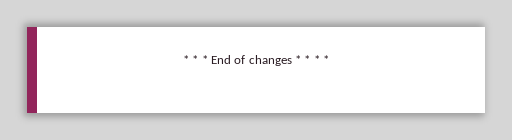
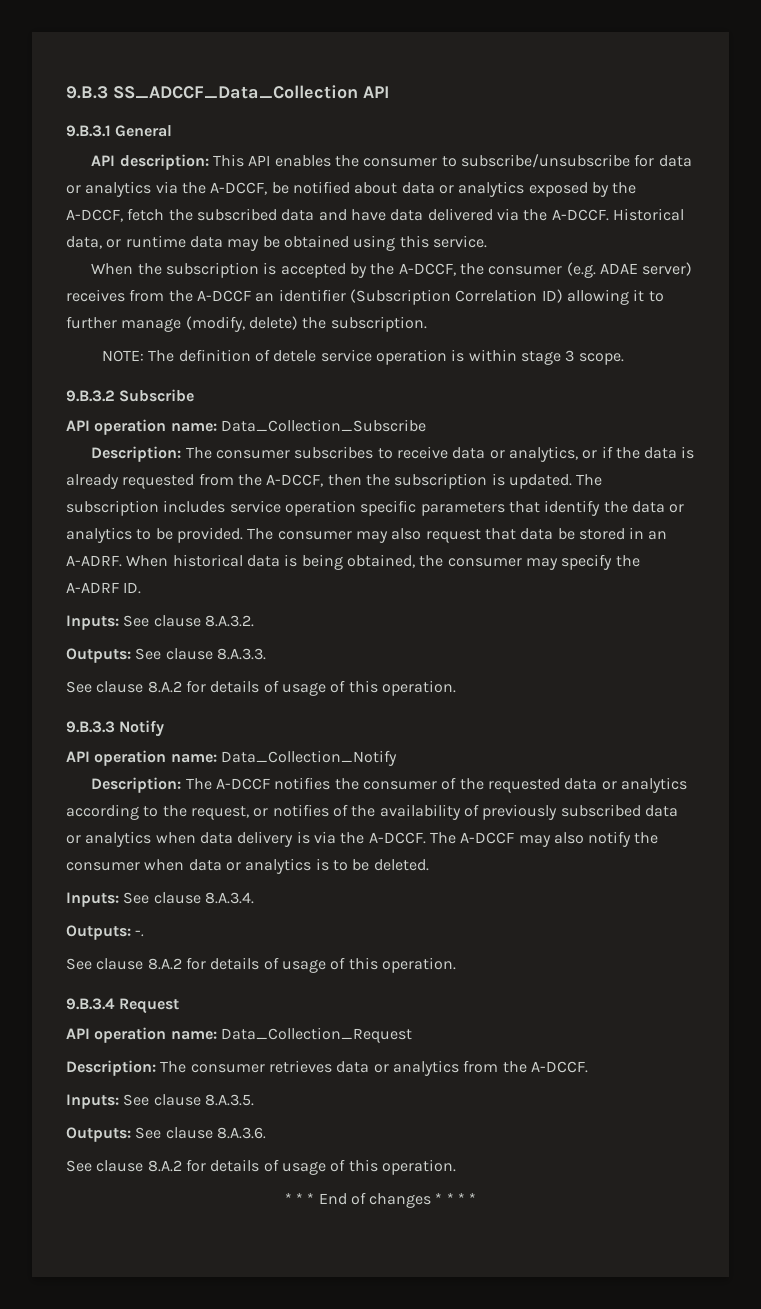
(182, 59) none -> [66,85,389,99] [66,125,173,137] [91,154,692,170] [66,181,637,197] [66,208,684,222] [66,235,487,251] [91,262,693,278] [66,289,664,305] [66,316,427,332] [102,349,624,365] [66,389,195,402] [66,419,426,435] [91,446,695,462] [66,473,603,489] [66,500,685,516] [66,527,668,543] [66,554,640,570] [66,582,142,594] [66,615,254,630] [66,648,266,663] [66,680,456,696] [66,720,165,737] [66,750,397,766] [91,777,687,793] [66,804,678,820] [66,831,659,847] [66,858,429,874] [66,892,254,907] [66,925,145,940] [66,957,456,973] [66,998,180,1014] [66,1027,412,1043] [66,1060,588,1076] [66,1094,254,1109] [66,1127,266,1142] [66,1159,456,1175] 9.B.3 SS_ADCCF_Data_Collection API // 9.B.3.1 General // API description: This API enables the consumer to subscribe/unsubscribe for data or analytics via the A-DCCF, be notified about data or analytics exposed by the A-DCCF, fetch the subscribed data and have data delivered via the A-DCCF. Historical data, or runtime data may be obtained using this service. // When the subscription is accepted by the A-DCCF, the consumer (e.g. ADAE server) receives from the A-DCCF an identifier (Subscription Correlation ID) allowing it to further manage (modify, delete) the subscription. // NOTE: The definition of detele service operation is within stage 3 scope. // 9.B.3.2 Subscribe // API operation name: Data_Collection_Subscribe // Description: The consumer subscribes to receive data or analytics, or if the data is already requested from the A-DCCF, then the subscription is updated. The subscription includes service operation specific parameters that identify the data or analytics to be provided. The consumer may also request that data be stored in an A-ADRF. When historical data is being obtained, the consumer may specify the A-ADRF ID. // Inputs: See clause 8.A.3.2. // Outputs: See clause 8.A.3.3. // See clause 8.A.2 for details of usage of this operation. // 9.B.3.3 Notify // API operation name: Data_Collection_Notify // Description: The A-DCCF notifies the consumer of the requested data or analytics according to the request, or notifies of the availability of previously subscribed data or analytics when data delivery is via the A-DCCF. The A-DCCF may also notify the consumer when data or analytics is to be deleted. // Inputs: See clause 8.A.3.4. // Outputs: -. // See clause 8.A.2 for details of usage of this operation. // 9.B.3.4 Request // API operation name: Data_Collection_Request // Description: The consumer retrieves data or analytics from the A-DCCF. // Inputs: See clause 8.A.3.5. // Outputs: See clause 8.A.3.6. // See clause 8.A.2 for details of usage of this operation. //

